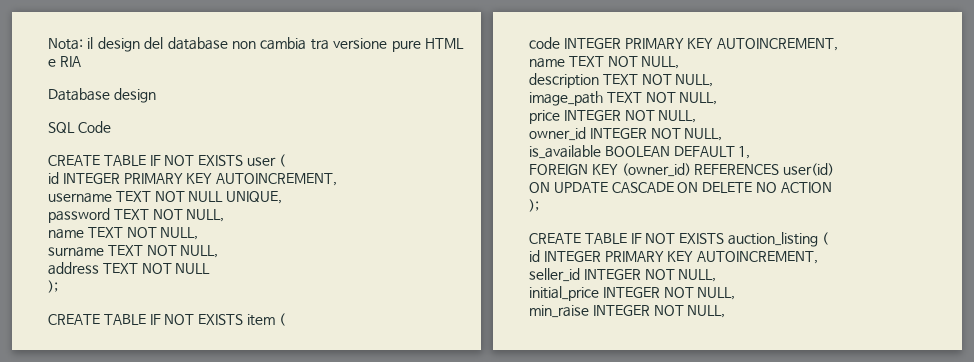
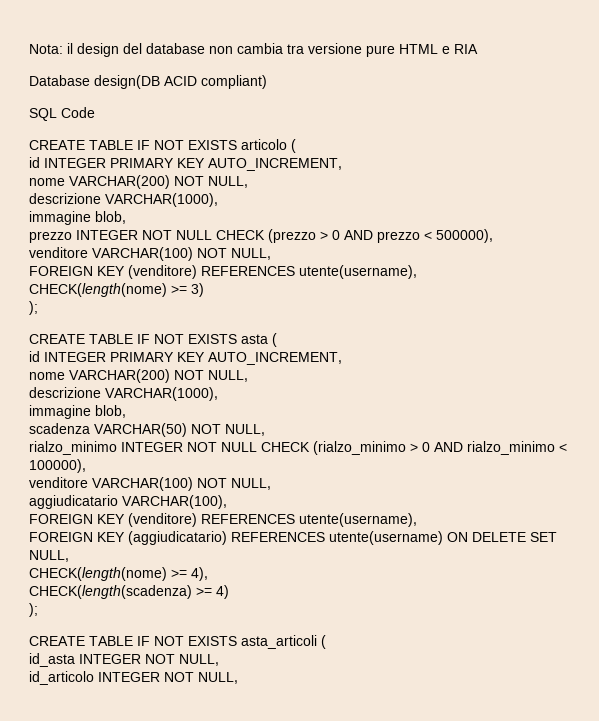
[113,88,156,103] design -> [94,75,267,89] design(DB ACID compliant)
[246,154,285,167] [48,172,338,186] [48,191,283,204] [48,208,225,223] [48,227,199,240] [48,245,219,258] [48,262,211,275] [48,280,58,293] [48,313,285,326] [529,37,839,51] [529,56,680,69] [529,73,714,88] [529,91,718,106] [529,110,697,124] [529,127,723,141] [529,145,751,159] [529,163,835,177] [529,182,832,193] [529,199,539,212] [529,232,828,247] [529,250,819,264] [529,268,717,282] [529,286,736,301] [529,305,726,318] user ( // id INTEGER PRIMARY KEY AUTOINCREMENT, // username TEXT NOT NULL UNIQUE, // password TEXT NOT NULL, // name TEXT NOT NULL, // surname TEXT NOT NULL, // address TEXT NOT NULL // ); // CREATE TABLE IF NOT EXISTS item ( // code INTEGER PRIMARY KEY AUTOINCREMENT, // name TEXT NOT NULL, // description TEXT NOT NULL, // image_path TEXT NOT NULL, // price INTEGER NOT NULL, // owner_id INTEGER NOT NULL, // is_available BOOLEAN DEFAULT 1, // FOREIGN KEY (owner_id) REFERENCES user(id) // ON UPDATE CASCADE ON DELETE NO ACTION // ); // CREATE TABLE IF NOT EXISTS auction_listing ( // id INTEGER PRIMARY KEY AUTOINCREMENT, // seller_id INTEGER NOT NULL, // initial_price INTEGER NOT NULL, // min_raise INTEGER NOT NULL, -> [241,139,296,153] [29,157,342,171] [29,175,248,189] [29,193,218,207] [29,211,126,225] [29,229,493,243] [29,247,271,261] [29,265,417,279] [29,283,204,297] [29,301,38,315] [29,333,277,347] [29,351,342,365] [29,369,248,383] [29,387,218,401] [29,405,126,419] [29,423,265,437] [29,441,567,455] [29,459,86,473] [29,477,271,491] [29,495,227,509] [29,513,417,527] [29,531,557,545] [29,550,69,562] [29,567,208,581] [29,585,229,599] [29,603,38,617] [29,635,326,649] [29,653,219,667] [29,671,238,685] articolo ( // id INTEGER PRIMARY KEY AUTO_INCREMENT, // nome VARCHAR(200) NOT NULL, // descrizione VARCHAR(1000), // immagine blob, // prezzo INTEGER NOT NULL CHECK (prezzo > 0 AND prezzo < 500000), // venditore VARCHAR(100) NOT NULL, // FOREIGN KEY (venditore) REFERENCES utente(username), // CHECK(length(nome) >= 3) // ); // CREATE TABLE IF NOT EXISTS asta ( // id INTEGER PRIMARY KEY AUTO_INCREMENT, // nome VARCHAR(200) NOT NULL, // descrizione VARCHAR(1000), // immagine blob, // scadenza VARCHAR(50) NOT NULL, // rialzo_minimo INTEGER NOT NULL CHECK (rialzo_minimo > 0 AND rialzo_minimo < 100000), // venditore VARCHAR(100) NOT NULL, // aggiudicatario VARCHAR(100), // FOREIGN KEY (venditore) REFERENCES utente(username), // FOREIGN KEY (aggiudicatario) REFERENCES utente(username) ON DELETE SET NULL, // CHECK(length(nome) >= 4), // CHECK(length(scadenza) >= 4) // ); // CREATE TABLE IF NOT EXISTS asta_articoli ( // id_asta INTEGER NOT NULL, // id_articolo INTEGER NOT NULL,

